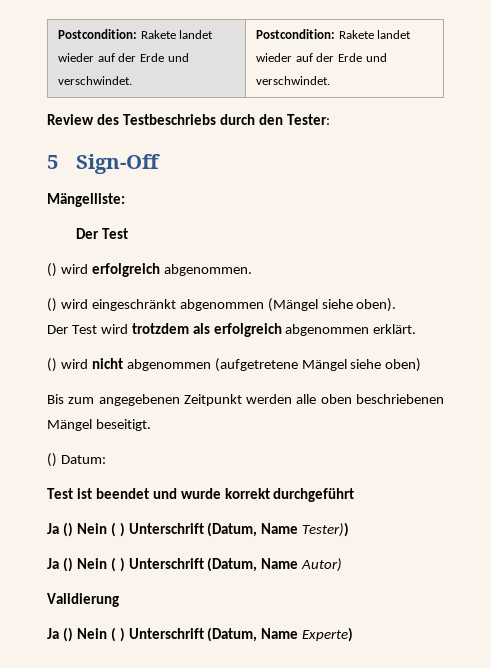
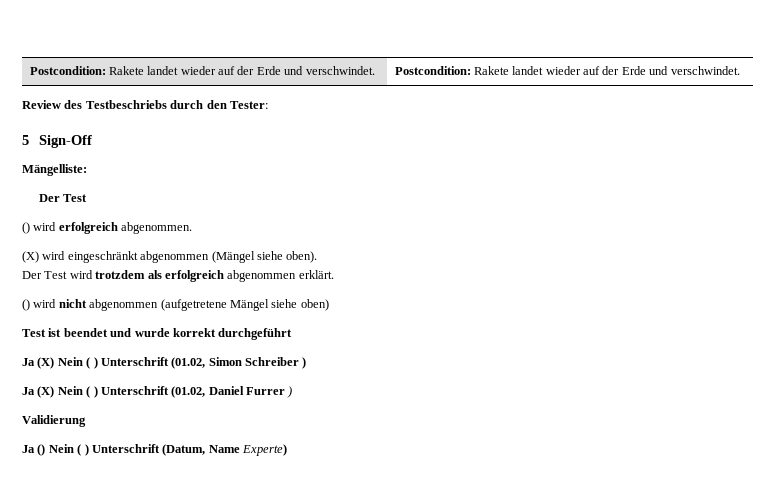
[47,298,57,312] () -> [22,251,39,263] (X)
[47,394,444,406] [47,419,151,431] [47,453,106,467] // Bis zum angegebenen Zeitpunkt werden alle oben beschriebenen Mängel beseitigt. // () Datum: -> (329, 305) none
[62,522,350,537] [47,557,343,572] () Nein ( ) Unterschrift (Datum, Name Tester)) // Ja () Nein ( ) Unterschrift (Datum, Name Autor) -> [37,357,307,369] [22,386,293,398] (X) Nein ( ) Unterschrift (01.02, Simon Schreiber ) // Ja (X) Nein ( ) Unterschrift (01.02, Daniel Furrer )

